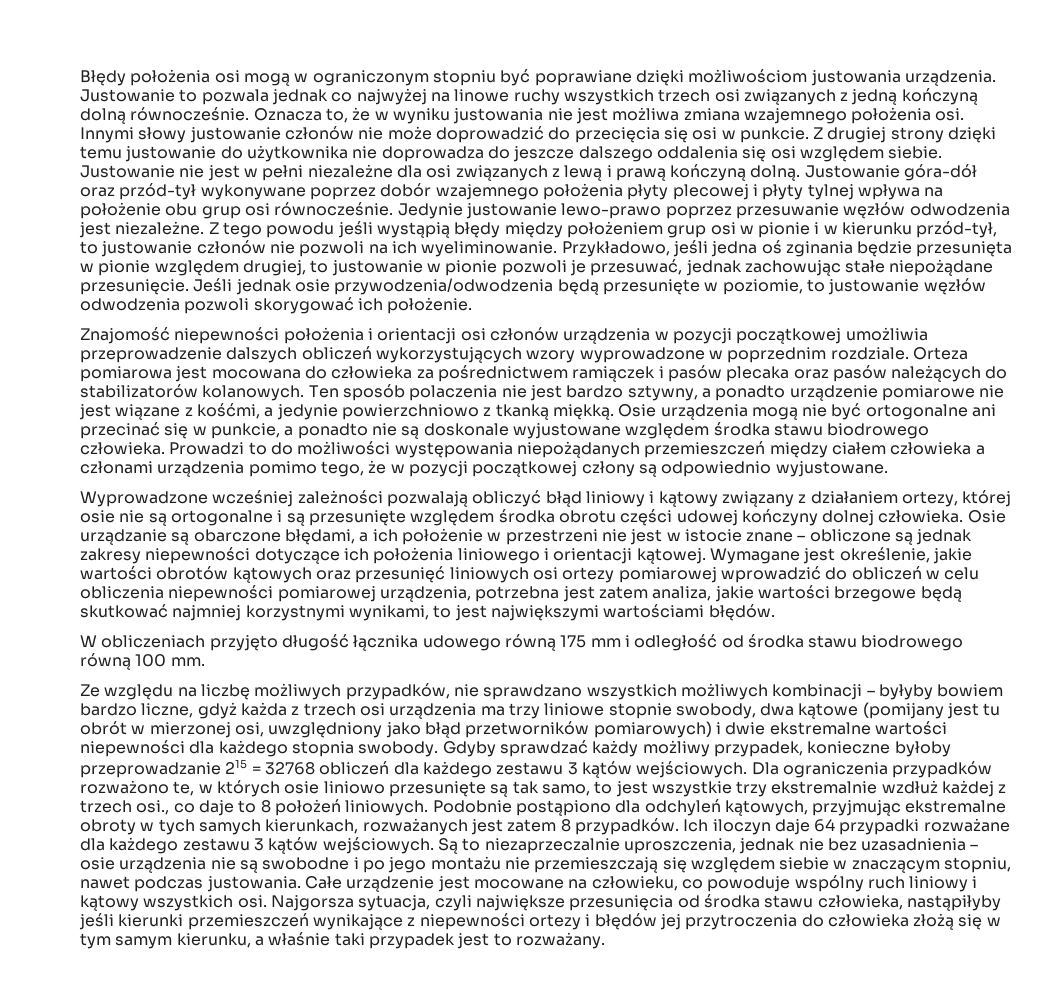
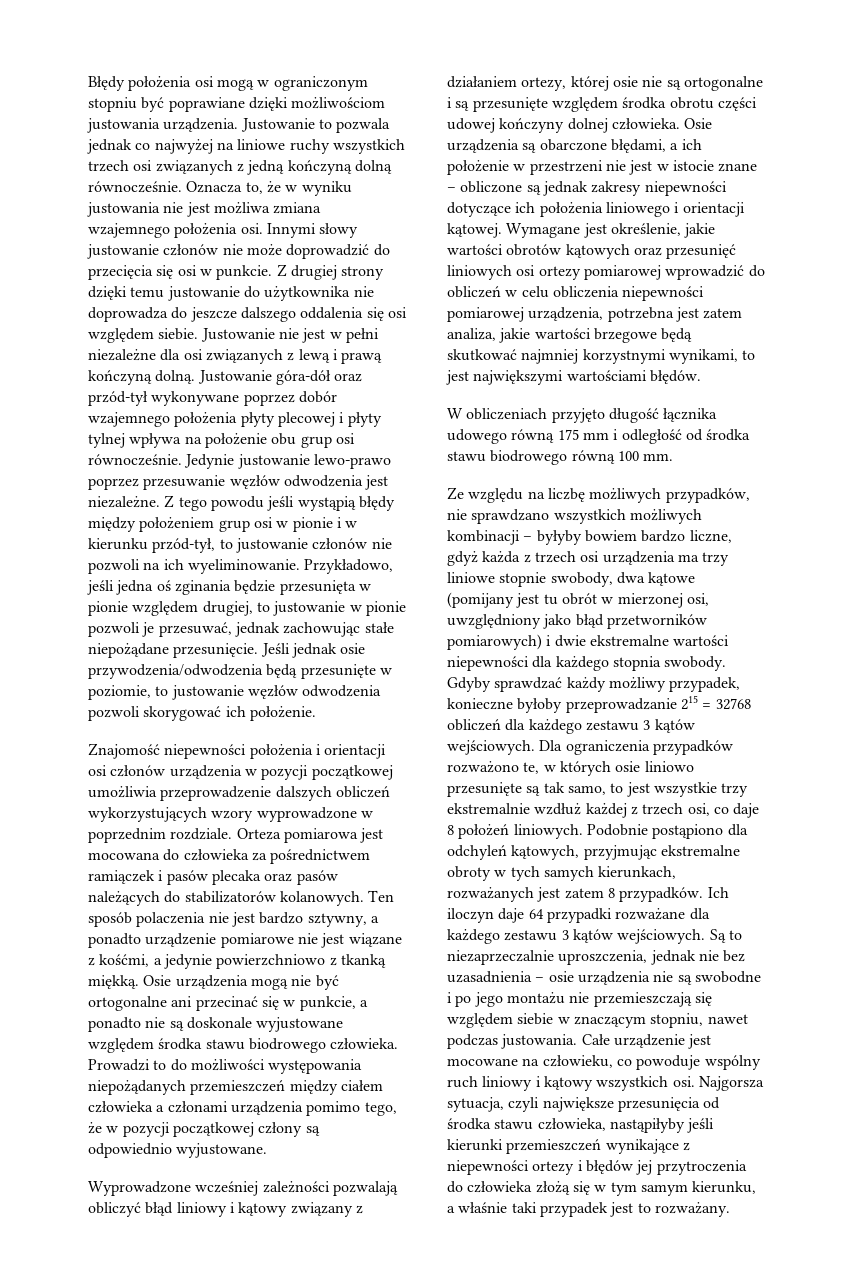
[454,89,510,102] linowe -> [237,139,286,150] liniowe
[80,529,167,545] urządzanie -> [447,139,519,153] urządzenia
[136,800,170,815] osi., -> [687,803,710,816] osi,
[238,800,257,813] to -> (760, 810) none

